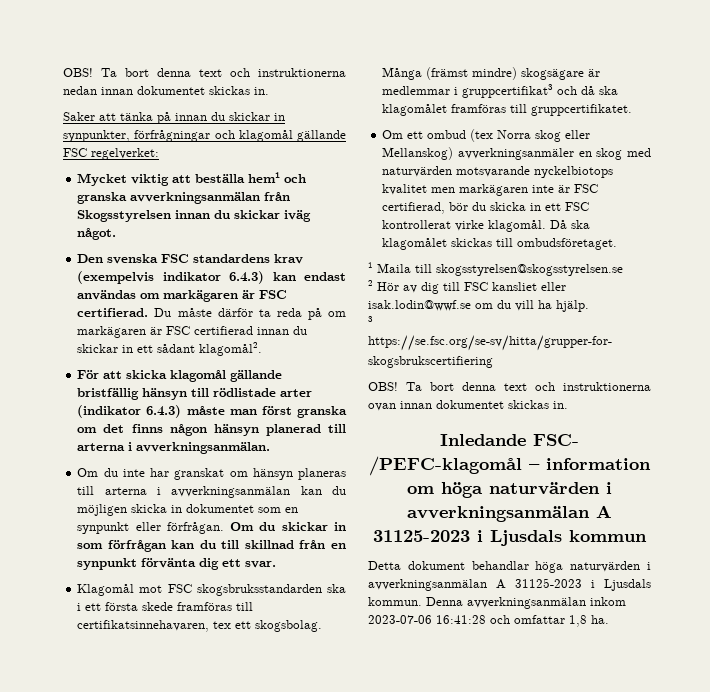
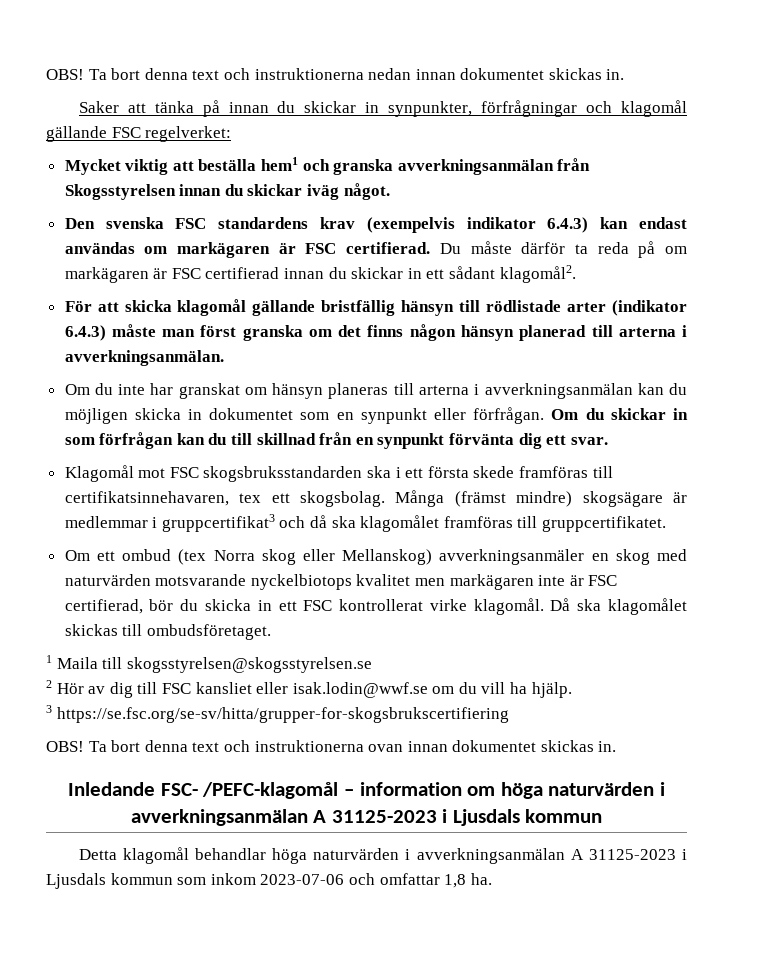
[407,561,465,570] dokument -> [122,847,189,864] klagomål
[368,597,586,609] kommun. Denna avverkningsanmälan -> [110,873,207,885] kommun som
[436,615,486,624] 16:41:28 -> (345, 879) none

